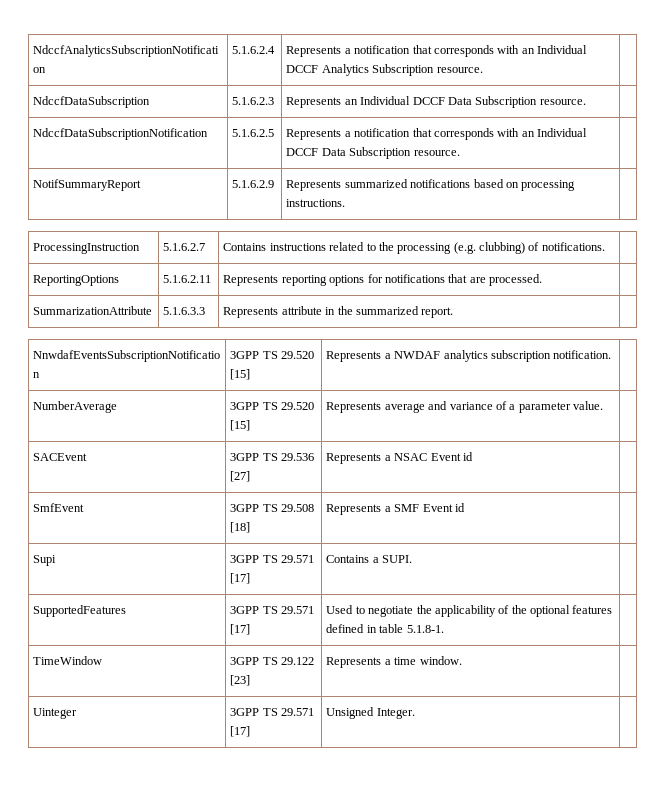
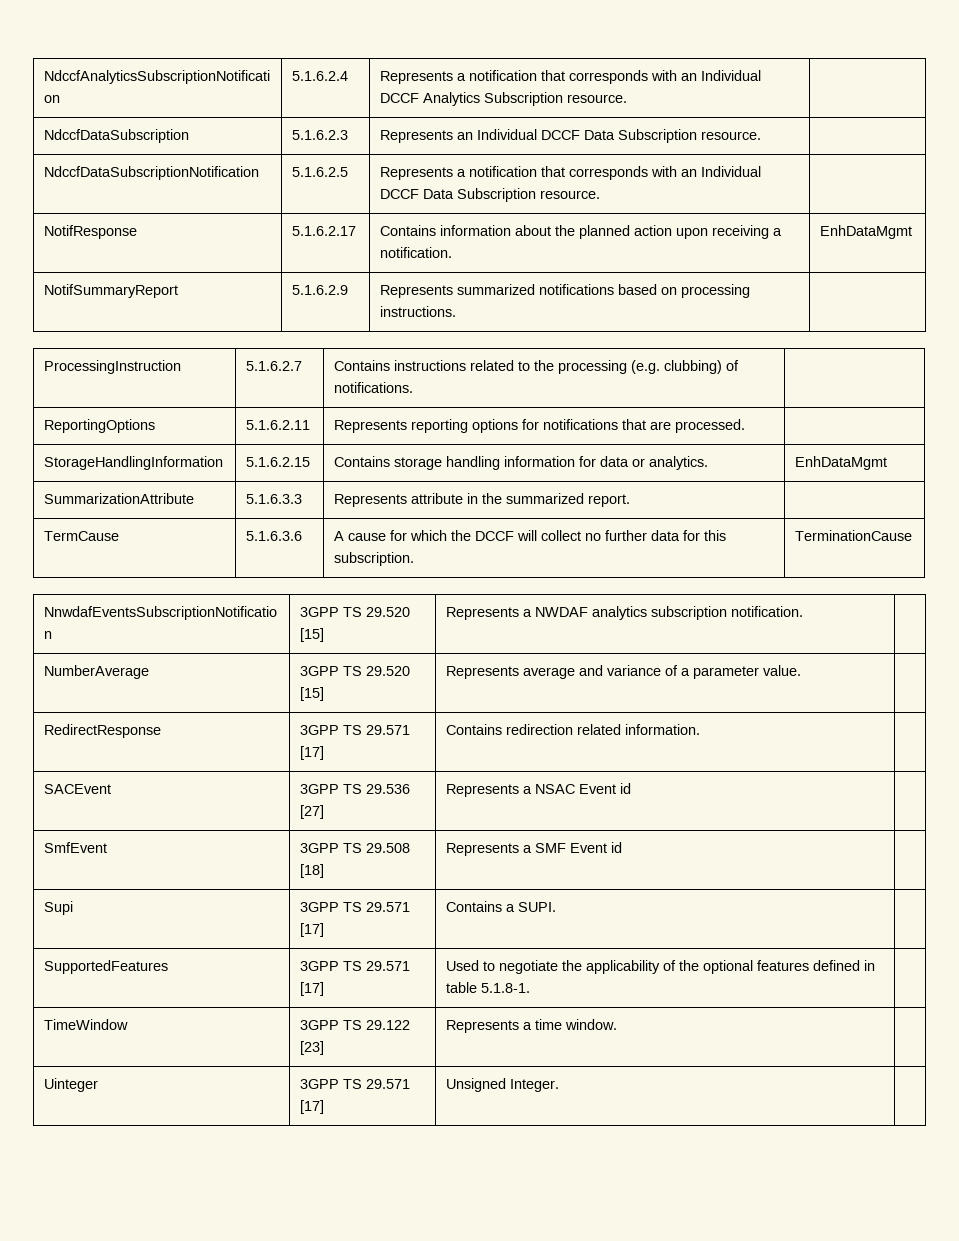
(460, 153) none -> [44,225,138,239] [292,226,357,236] [380,225,783,239] [380,247,453,258] [820,225,913,239] // NotifResponse | 5.1.6.2.17 | Contains information about the planned action upon receiving a notification. | EnhDataMgmt
(543, 280) none -> [44,456,224,470] [246,457,311,467] [334,456,709,470] [795,456,888,470] // StorageHandlingInformation | 5.1.6.2.15 | Contains storage handling information for data or analytics. | EnhDataMgmt
(454, 312) none -> [44,531,120,541] [246,531,303,541] [334,530,727,541] [334,552,415,566] [795,530,913,541] // TermCause | 5.1.6.3.6 | A cause for which the DCCF will collect no further data for this subscription. | TerminationCause
(604, 405) none -> [44,724,162,738] [300,725,411,735] [300,746,325,760] [446,724,701,735] // RedirectResponse | 3GPP TS 29.571 [17] | Contains redirection related information. |

